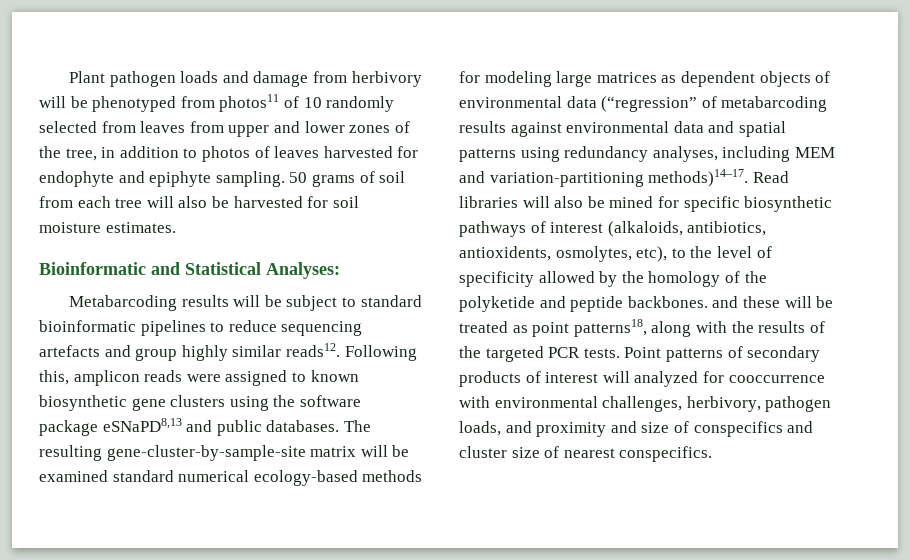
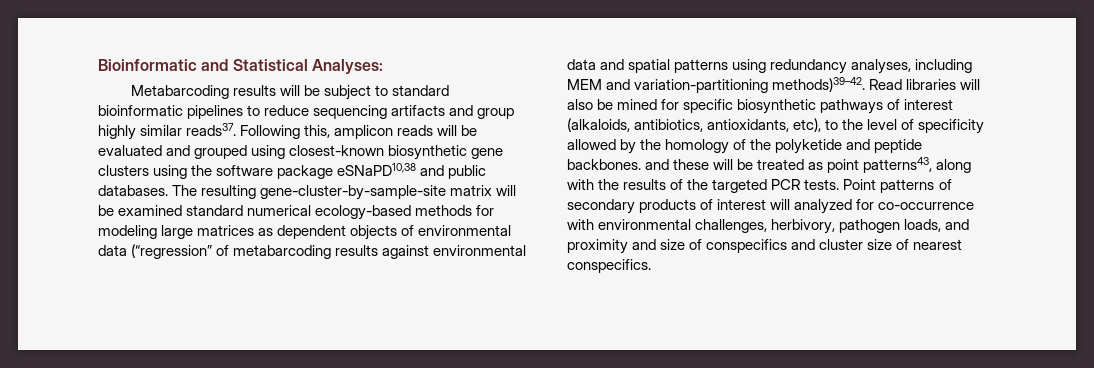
[69,71,422,87] [39,94,395,112] [39,121,410,137] [39,146,419,162] [39,171,406,187] [39,196,359,208] [39,222,176,233] Plant pathogen loads and damage from herbivory will be phenotyped from photos11 of 10 randomly selected from leaves from upper and lower zones of the tree, in addition to photos of leaves harvested for endophyte and epiphyte sampling. 50 grams of soil from each tree will also be harvested for soil moisture estimates. // -> (98, 65) none
[39,345,100,357] artefacts -> [391,105,446,116] artifacts
[285,343,340,357] reads12. -> [186,123,237,136] reads37.
[186,370,359,386] were assigned to known -> [437,125,478,136] [98,145,385,159] will be evaluated and grouped using closest-known
[102,418,182,432] eSNaPD8,13 -> [337,163,417,176] eSNaPD10,38
[648,169,749,187] methods)14–17. -> [772,77,866,92] methods)39–42.
[459,246,632,262] antioxidents, osmolytes, -> [707,119,790,132] antioxidants,
[573,319,647,337] patterns18, -> [863,157,933,173] patterns43,
[728,375,825,383] cooccurrence -> [878,202,975,210] co-occurrence

